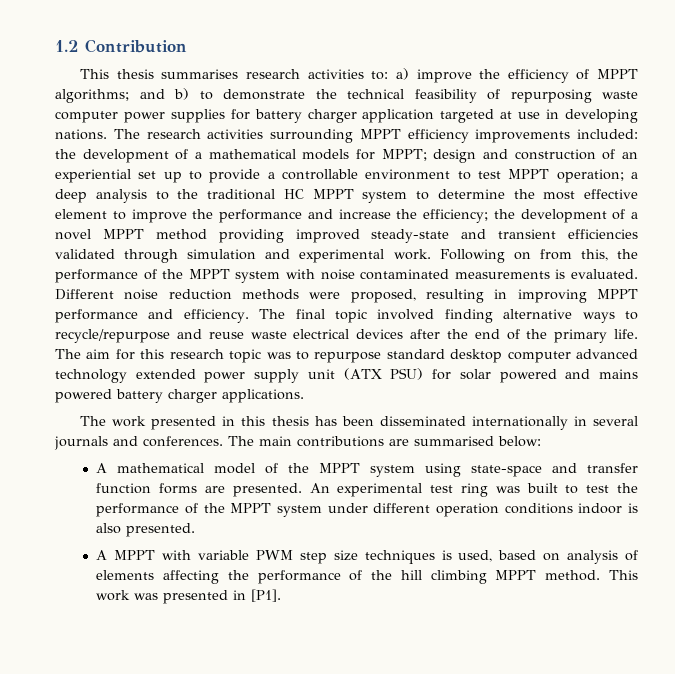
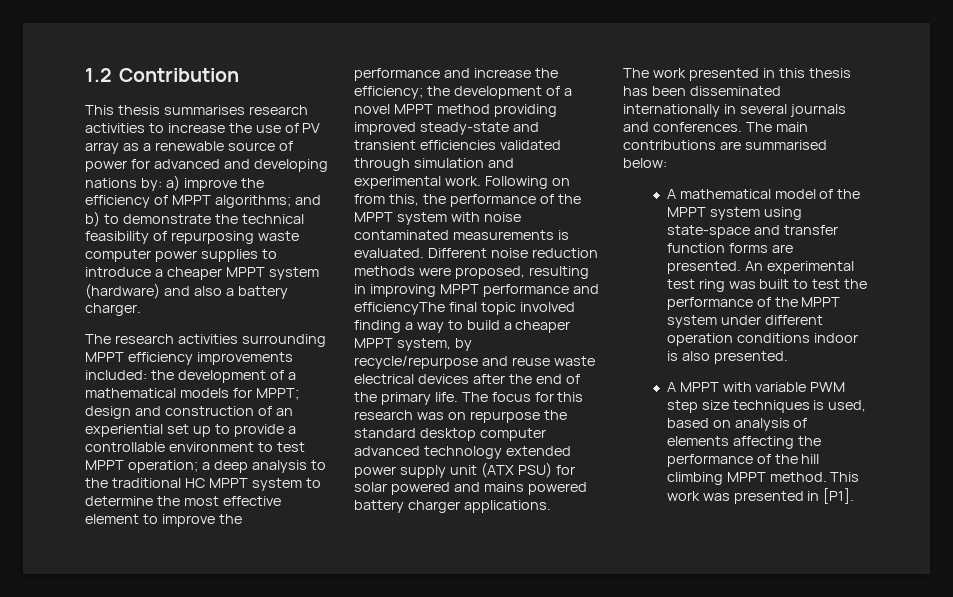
[371,71,389,80] to: -> [148,123,321,133] [85,141,293,154] [85,159,328,172] [85,178,162,191] to increase the use of PV array as a renewable source of power for advanced and developing nations by:
[230,109,639,123] [55,129,107,140] for battery charger application targeted at use in developing nations. -> [261,249,277,259] [85,267,319,280] [85,283,288,299] [85,303,141,316] to introduce a cheaper MPPT system (hardware) and also a battery charger. //
[183,309,286,323] efficiency. The -> [354,302,445,315] efficiencyThe
[503,309,638,323] alternative ways to -> [404,320,571,333] [354,338,472,351] a way to build a cheaper MPPT system, by
[86,349,111,359] aim -> [491,392,531,402] focus
[229,349,382,363] topic was to repurpose -> [416,410,567,423] was on repurpose the

